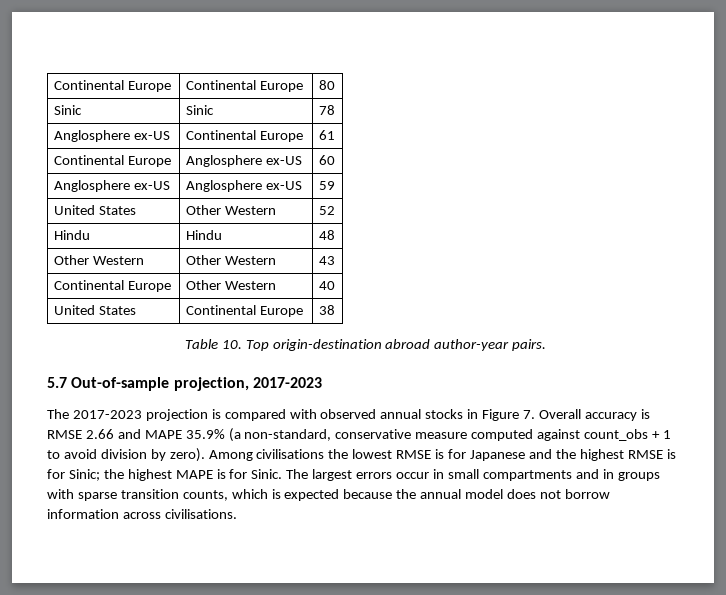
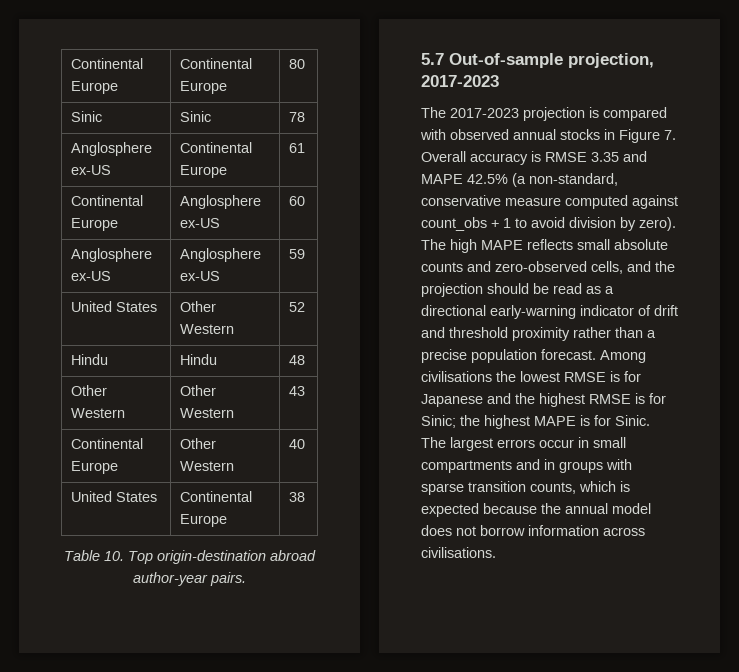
[85,429,114,439] 2.66 -> [591,152,619,162] 3.35
[185,429,225,439] 35.9% -> [467,174,508,184] 42.5%
(205, 455) none -> [421,239,668,253] [421,261,675,274] [421,283,614,297] [421,305,678,319] [421,327,656,341] [421,349,596,363] The high MAPE reflects small absolute counts and zero-observed cells, and the projection should be read as a directional early-warning indicator of drift and threshold proximity rather than a precise population forecast.

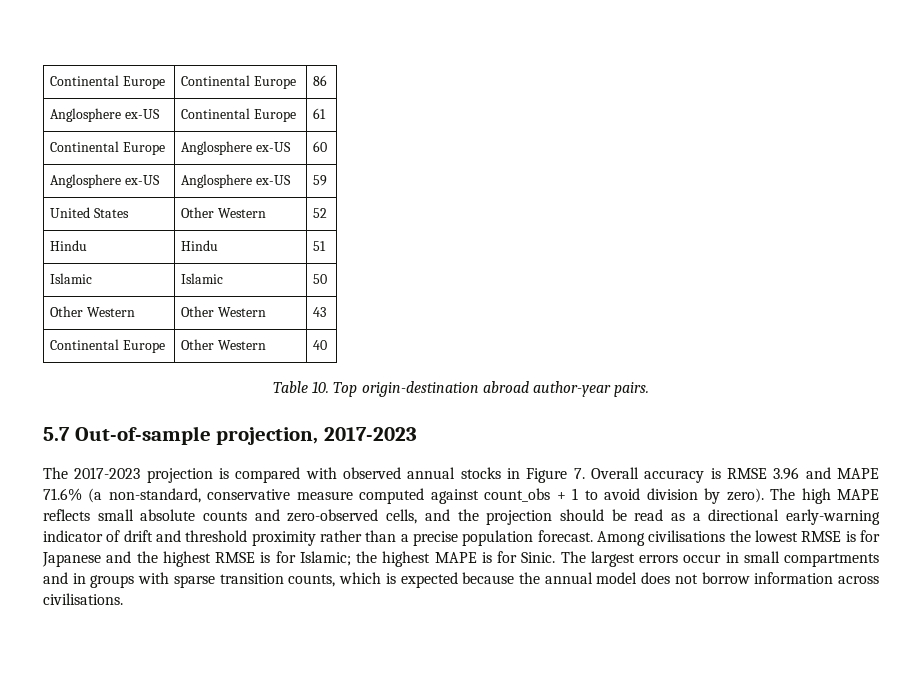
[289,59,306,69] [71,111,103,122] [180,111,212,122] [289,112,306,122] 80 // Sinic | Sinic | 78 -> [313,75,328,86] 86
[289,355,306,365] 48 -> [313,241,327,251] [50,273,93,284] [181,273,224,284] [313,274,328,284] 51 // Islamic | Islamic | 50
[71,491,158,502] [180,491,253,502] [180,514,228,527] [289,492,306,502] // United States | Continental Europe | 38 -> (328, 345) none
[591,152,619,162] 3.35 -> [773,467,800,480] 3.96
[467,174,508,184] 42.5% -> [43,488,82,501] 71.6%
[421,415,456,428] Sinic; -> [299,551,351,566] Islamic;

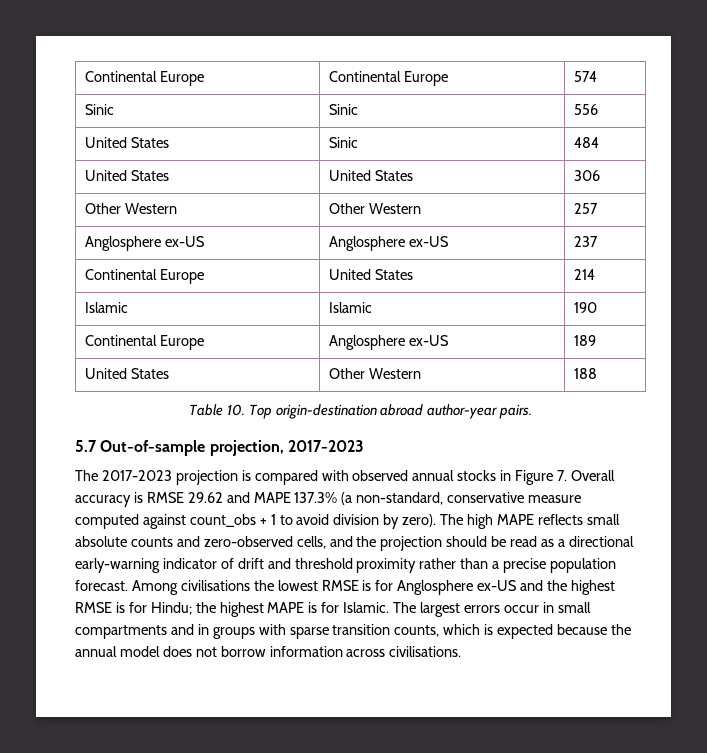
[313,75,328,86] [50,108,161,122] [181,108,297,122] [313,108,327,119] [50,141,166,155] [181,141,292,155] [313,141,328,152] [50,174,161,188] [181,174,292,188] [313,175,328,186] [50,207,130,218] [181,207,267,218] [313,208,328,218] [50,240,88,251] [181,240,219,251] [313,241,327,251] [50,273,93,284] [181,273,224,284] [313,274,328,284] [50,306,136,317] [181,306,267,317] [313,307,327,317] [50,339,166,353] [181,339,267,350] [313,340,328,350] 86 // Anglosphere ex-US | Continental Europe | 61 // Continental Europe | Anglosphere ex-US | 60 // Anglosphere ex-US | Anglosphere ex-US | 59 // United States | Other Western | 52 // Hindu | Hindu | 51 // Islamic | Islamic | 50 // Other Western | Other Western | 43 // Continental Europe | Other Western | 40 -> [573,71,597,82] [84,104,114,115] [328,104,358,115] [573,104,598,115] [84,137,169,148] [328,137,358,148] [573,137,599,148] [84,170,169,181] [328,170,413,181] [573,170,600,181] [84,203,177,214] [328,203,421,214] [573,203,598,214] [84,236,205,251] [328,236,449,251] [573,236,598,247] [84,269,204,284] [328,269,413,280] [573,269,595,280] [84,302,128,313] [328,302,372,313] [573,302,597,313] [84,335,204,350] [328,335,449,350] [573,335,596,346] [84,368,169,379] [328,368,421,379] [573,368,597,379] 574 // Sinic | Sinic | 556 // United States | Sinic | 484 // United States | United States | 306 // Other Western | Other Western | 257 // Anglosphere ex-US | Anglosphere ex-US | 237 // Continental Europe | United States | 214 // Islamic | Islamic | 190 // Continental Europe | Anglosphere ex-US | 189 // United States | Other Western | 188
[773,467,800,480] 3.96 -> [187,492,223,503] 29.62
[43,488,82,501] 71.6% -> [294,492,338,503] 137.3%
[42,552,101,567] Japanese -> [397,580,518,595] Anglosphere ex-US
[299,551,351,566] Islamic; -> [150,602,192,615] Hindu;
[521,552,556,563] Sinic. -> [343,602,390,613] Islamic.

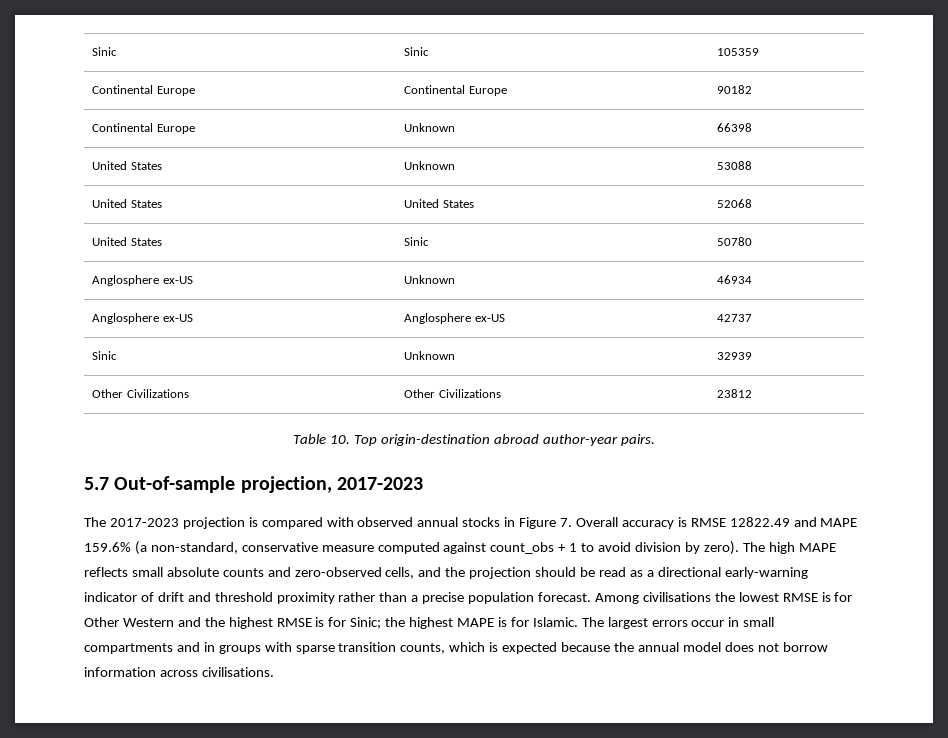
(84, 76) none -> [92,47,118,56] [404,47,430,56] [717,48,760,56] Sinic | Sinic | 105359 //
[573,71,597,82] [84,104,114,115] [328,104,358,115] [573,104,598,115] [84,137,169,148] [328,137,358,148] [573,137,599,148] 574 // Sinic | Sinic | 556 // United States | Sinic | 484 -> [717,85,753,94] [92,123,195,134] [404,123,456,132] [717,123,753,132] [92,161,162,170] [404,161,456,170] [717,161,753,170] 90182 // Continental Europe | Unknown | 66398 // United States | Unknown | 53088
[573,170,600,181] [84,203,177,214] [328,203,421,214] [573,203,598,214] [84,236,205,251] [328,236,449,251] [573,236,598,247] [84,269,204,284] [328,269,413,280] [573,269,595,280] [84,302,128,313] [328,302,372,313] [573,302,597,313] [84,335,204,350] [328,335,449,350] [573,335,596,346] [84,368,169,379] [328,368,421,379] [573,368,597,379] 306 // Other Western | Other Western | 257 // Anglosphere ex-US | Anglosphere ex-US | 237 // Continental Europe | United States | 214 // Islamic | Islamic | 190 // Continental Europe | Anglosphere ex-US | 189 // United States | Other Western | 188 -> [717,199,753,208] [92,237,162,246] [404,237,430,246] [717,237,753,246] [92,275,193,286] [404,275,456,284] [717,275,753,284] [92,313,193,324] [404,313,505,324] [717,314,753,322] [92,351,118,360] [404,351,456,360] [717,352,753,360] [92,389,189,398] [404,389,501,398] [717,389,753,398] 52068 // United States | Sinic | 50780 // Anglosphere ex-US | Unknown | 46934 // Anglosphere ex-US | Anglosphere ex-US | 42737 // Sinic | Unknown | 32939 // Other Civilizations | Other Civilizations | 23812
[187,492,223,503] 29.62 -> [729,517,790,527] 12822.49
[294,492,338,503] 137.3% -> [84,542,131,552] 159.6%
[397,580,518,595] Anglosphere ex-US -> [84,617,174,627] Other Western
[150,602,192,615] Hindu; -> [350,617,382,629] Sinic;

